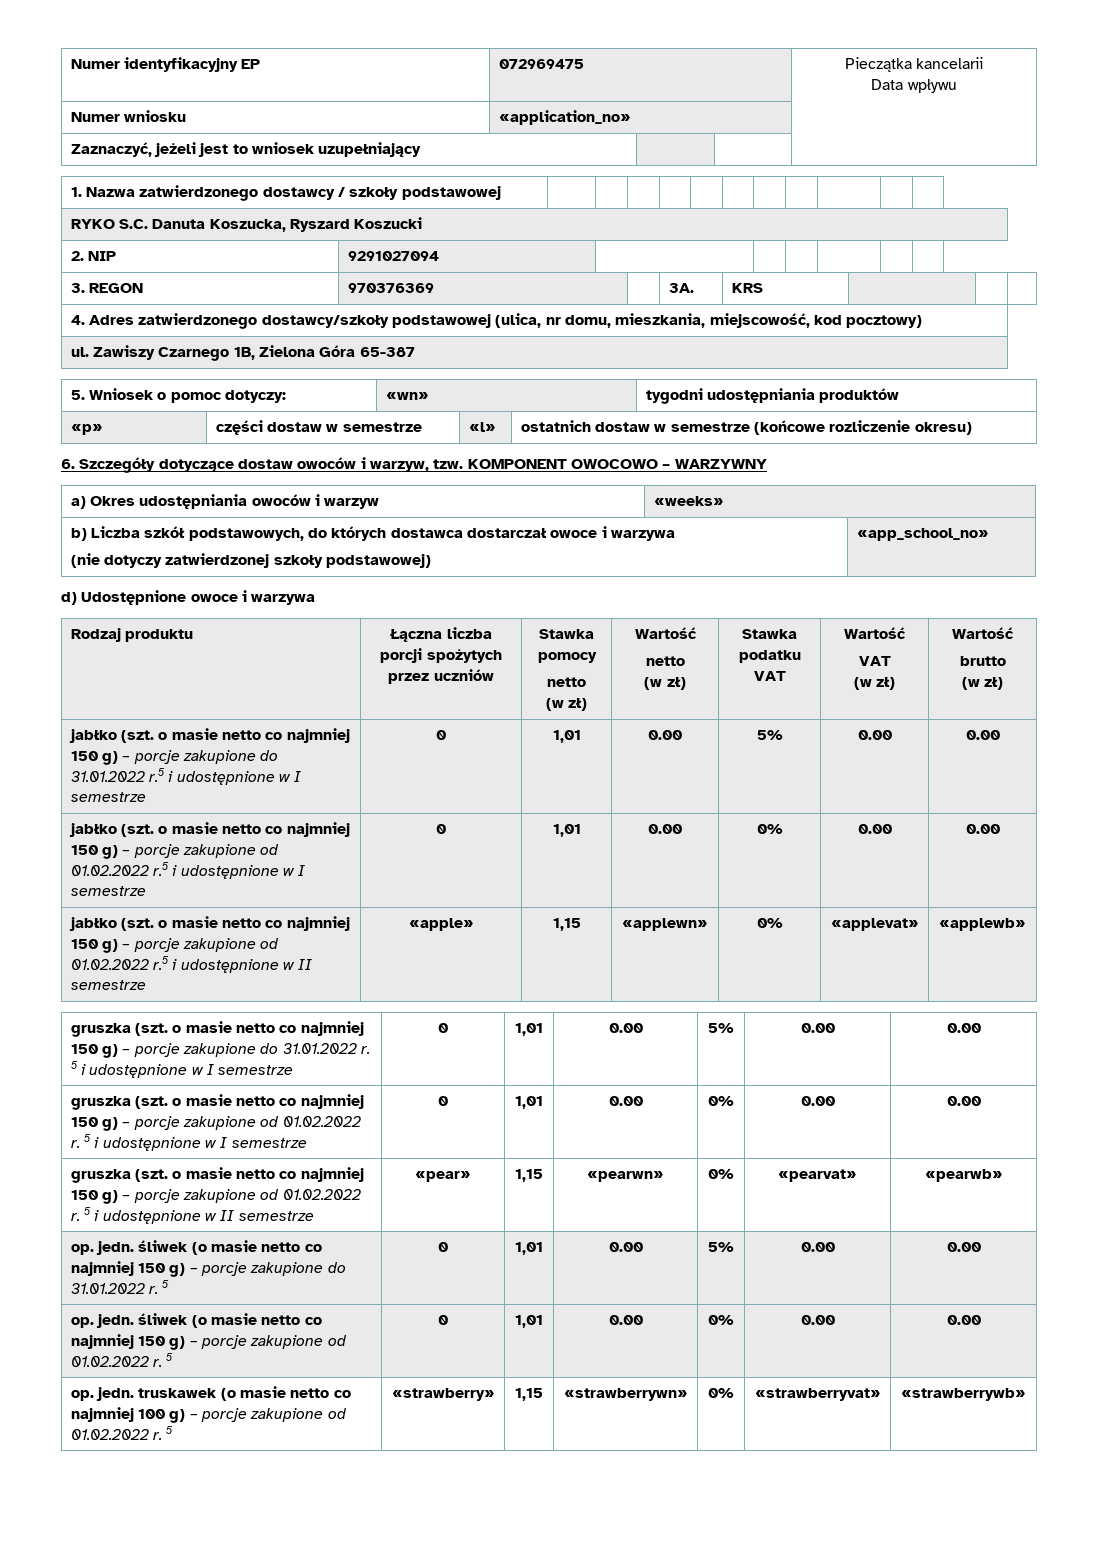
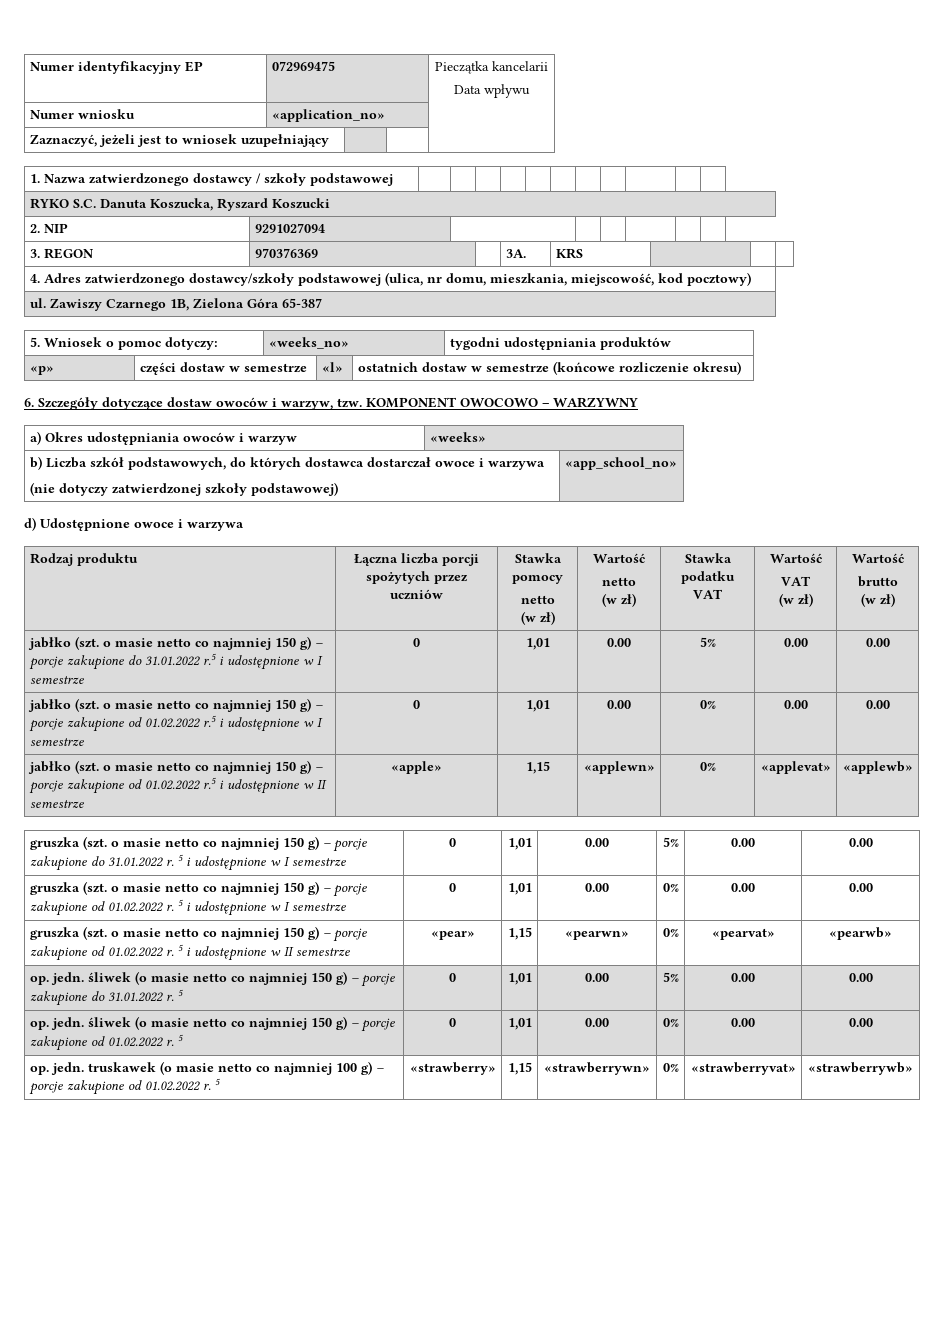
[385,392,429,400] «wn» -> [268,337,349,349] «weeks_no»

